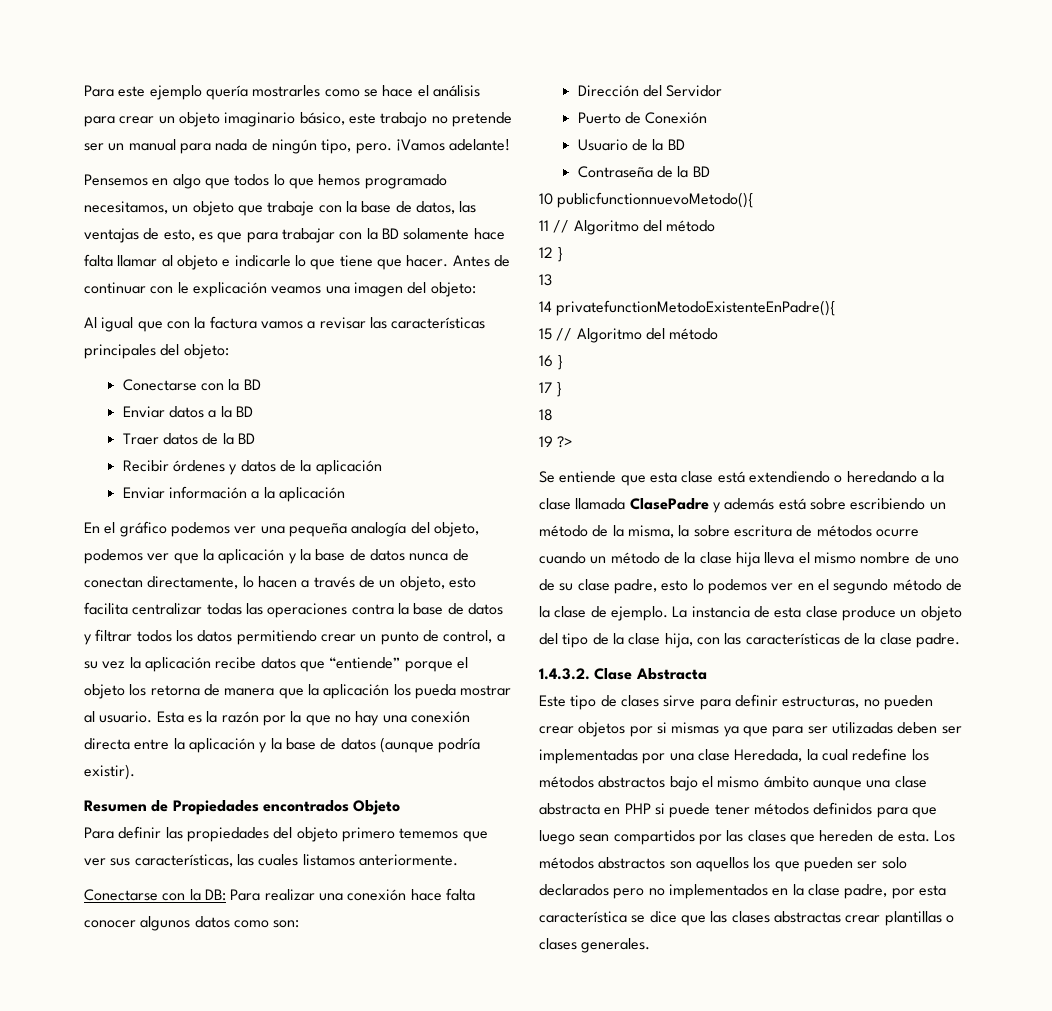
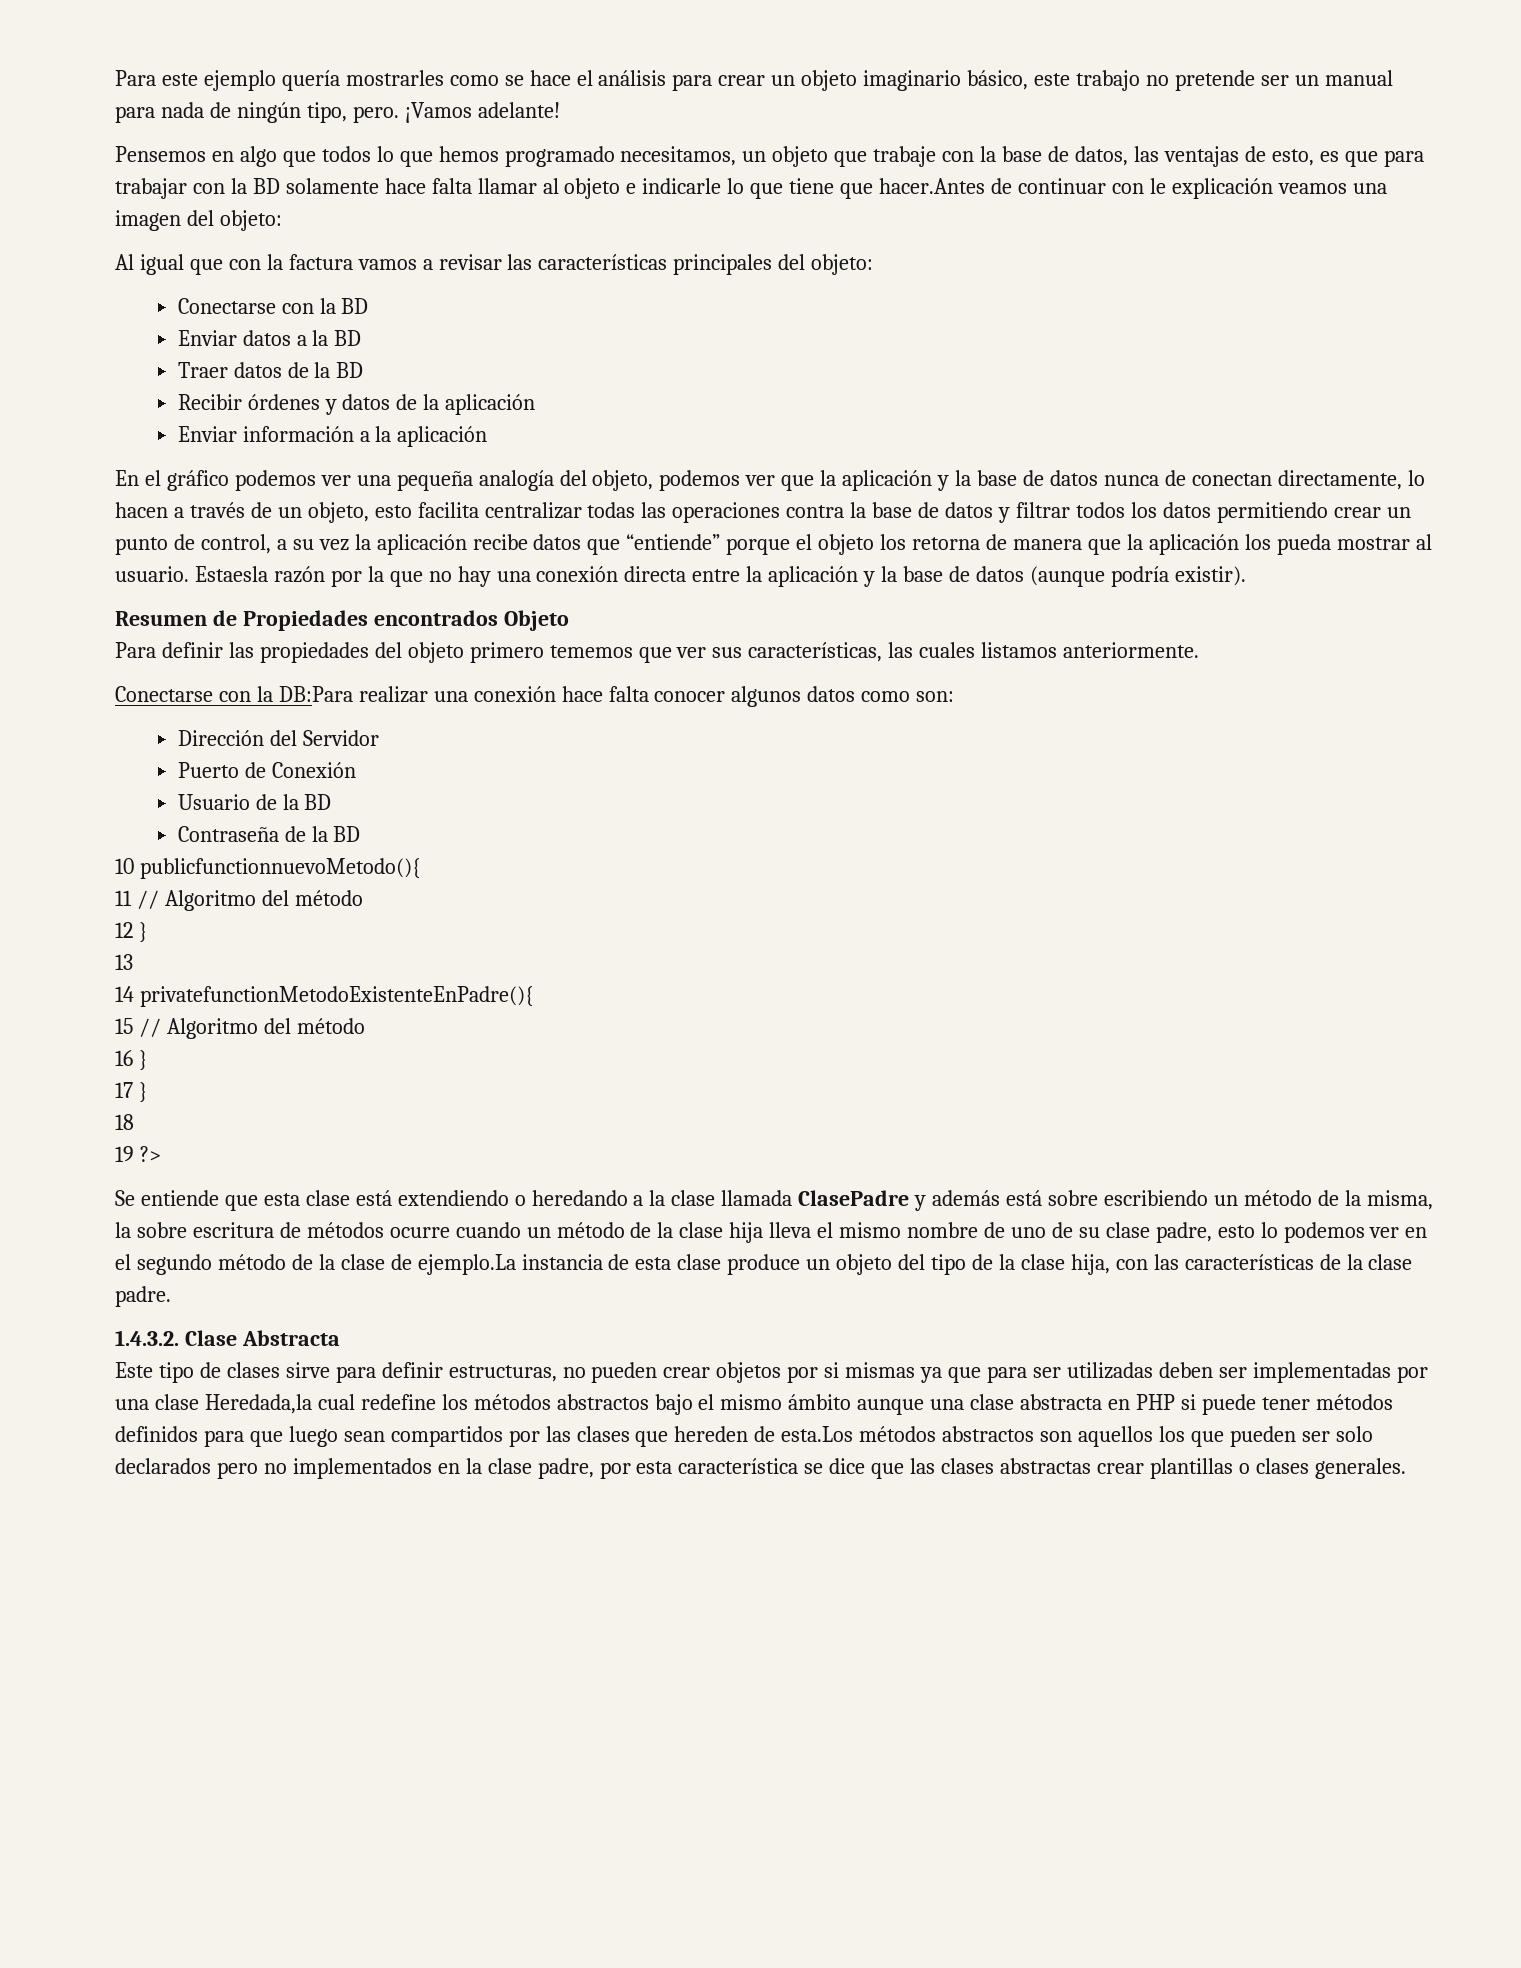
[406,255,490,267] hacer. Antes -> [879,178,986,194] hacer.Antes
[156,711,218,723] Esta es la -> [194,566,268,582] Estaesla
[204,889,261,901] DB: Para -> [278,686,353,702] DB:Para
[610,606,688,621] ejemplo. La -> [417,1254,516,1275] ejemplo.La
[734,749,818,762] Heredada, la -> [204,1394,312,1414] Heredada,la
[897,830,956,842] esta. Los -> [781,1426,854,1442] esta.Los

